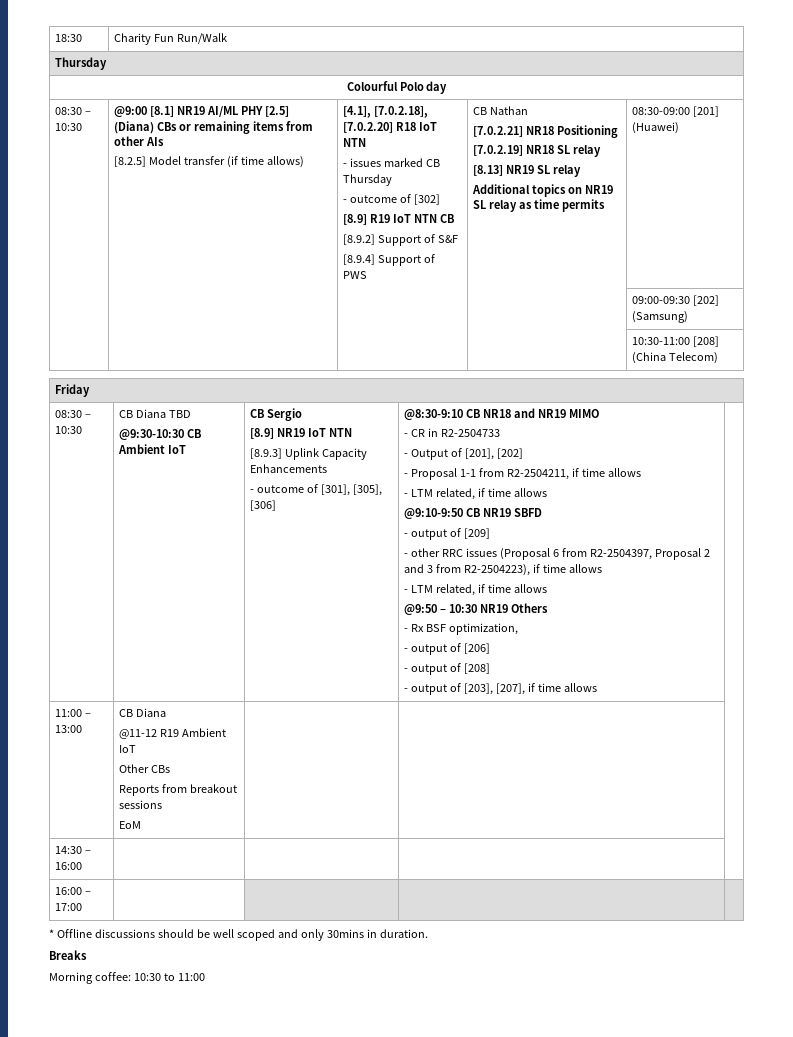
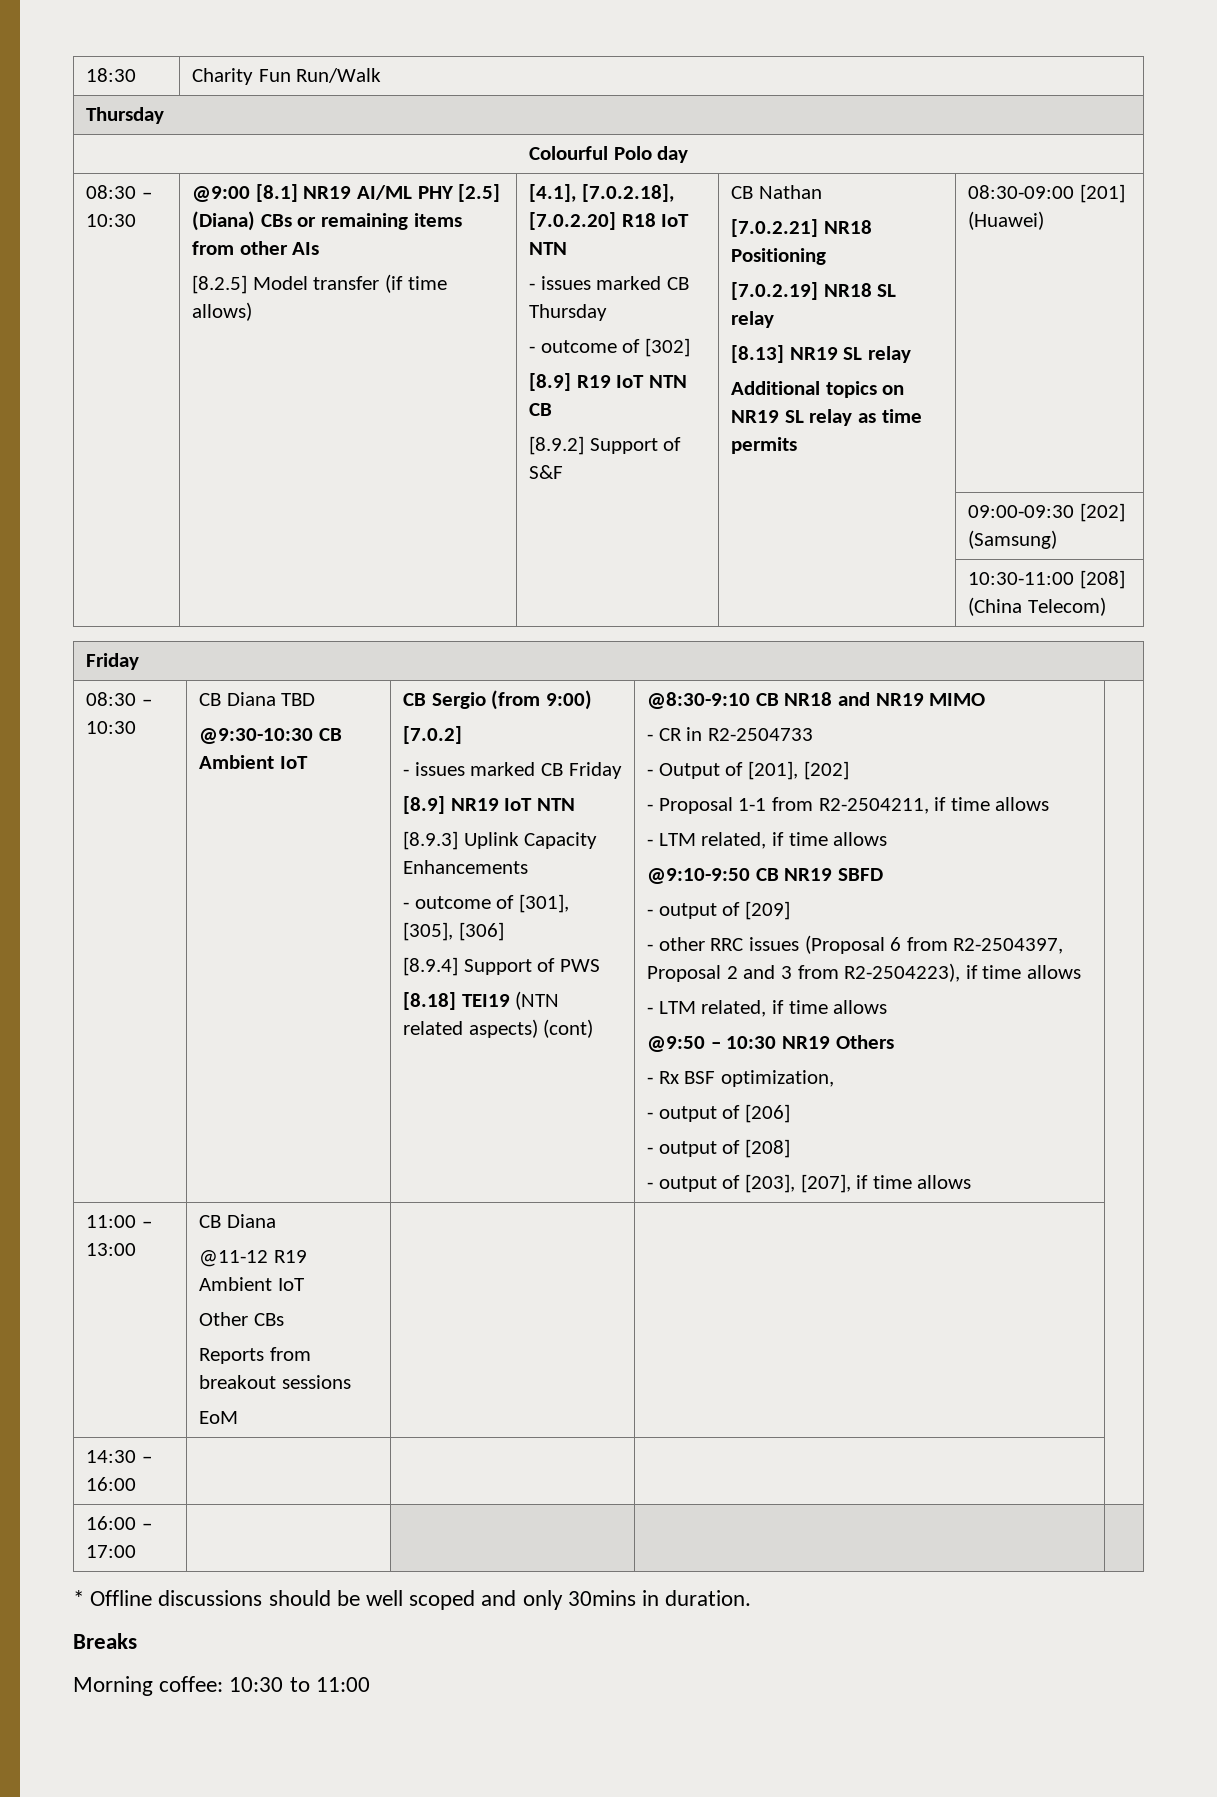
[343,254,436,266] [343,271,368,279] // [8.9.4] Support of PWS -> (564, 472) none
(303, 414) none -> [491,690,592,710] [403,726,463,744] [403,762,622,779] (from 9:00) // [7.0.2] // - issues marked CB Friday
(277, 505) none -> [403,957,600,976] [403,991,560,1010] [403,1019,594,1038] // [8.9.4] Support of PWS // [8.18] TEI19 (NTN related aspects) (cont)

